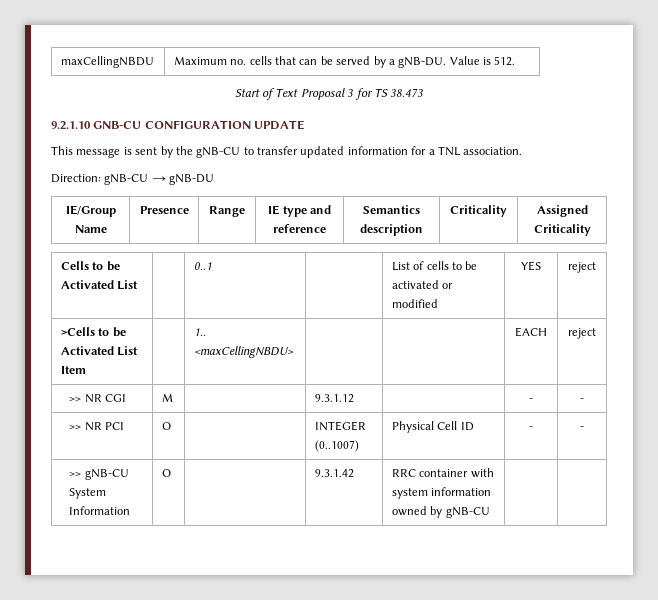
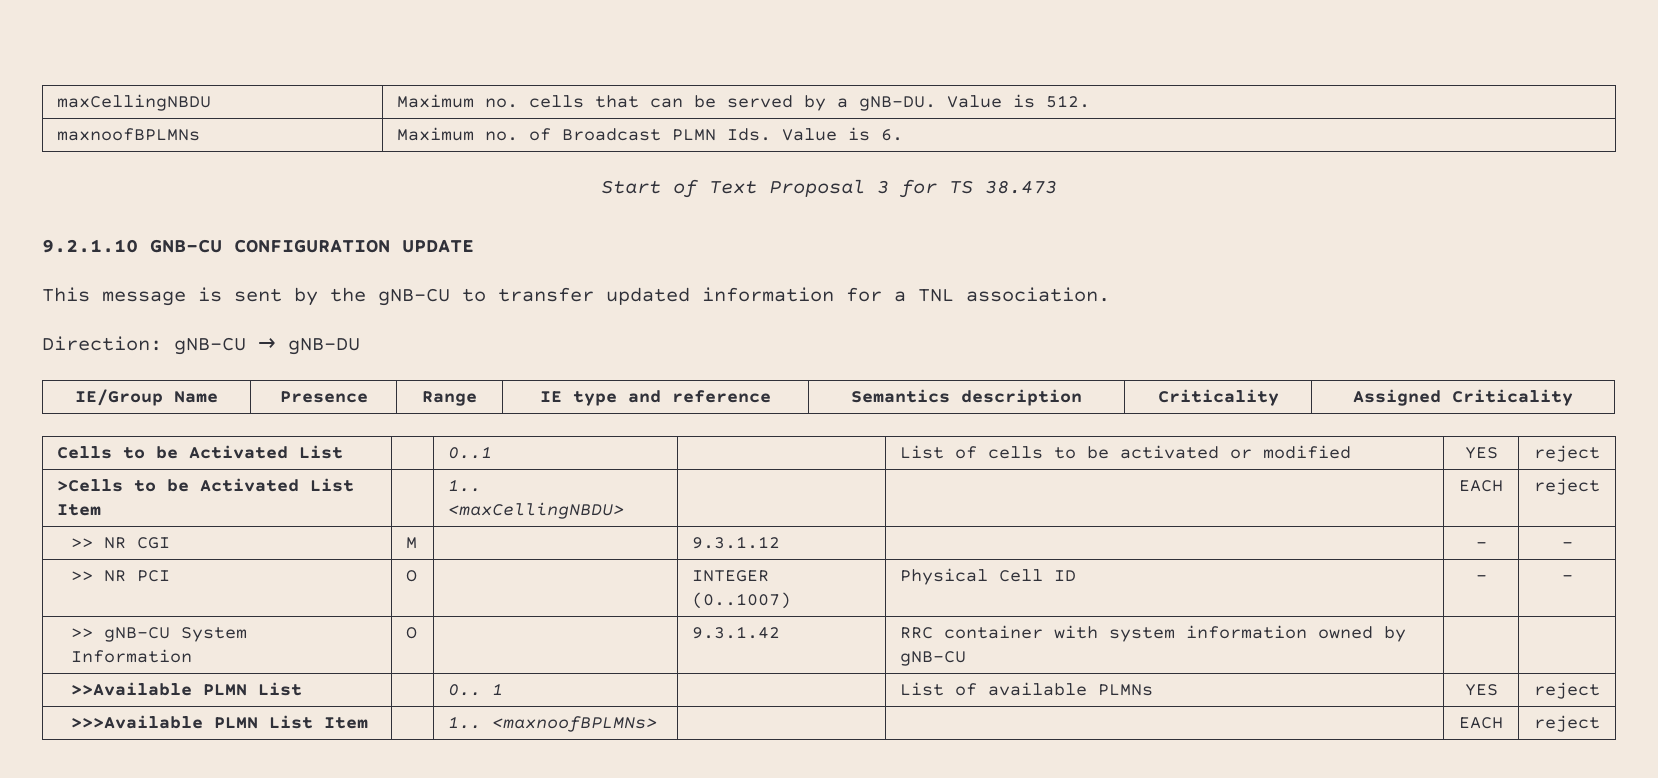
(516, 61) none -> [56,128,200,141] [396,127,903,141] // maxnoofBPLMNs | Maximum no. of Broadcast PLMN Ids. Value is 6.
(490, 512) none -> [70,682,302,696] [447,683,503,696] [899,682,1153,696] [1464,684,1498,696] [1534,682,1600,699] [70,715,368,729] [447,716,657,732] [1459,717,1503,729] [1534,715,1600,732] // >>Available PLMN List | | 0.. 1 | | List of available PLMNs | YES | reject // >>>Available PLMN List Item | | 1.. <maxnoofBPLMNs> | | | EACH | reject

